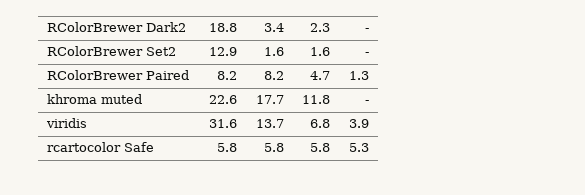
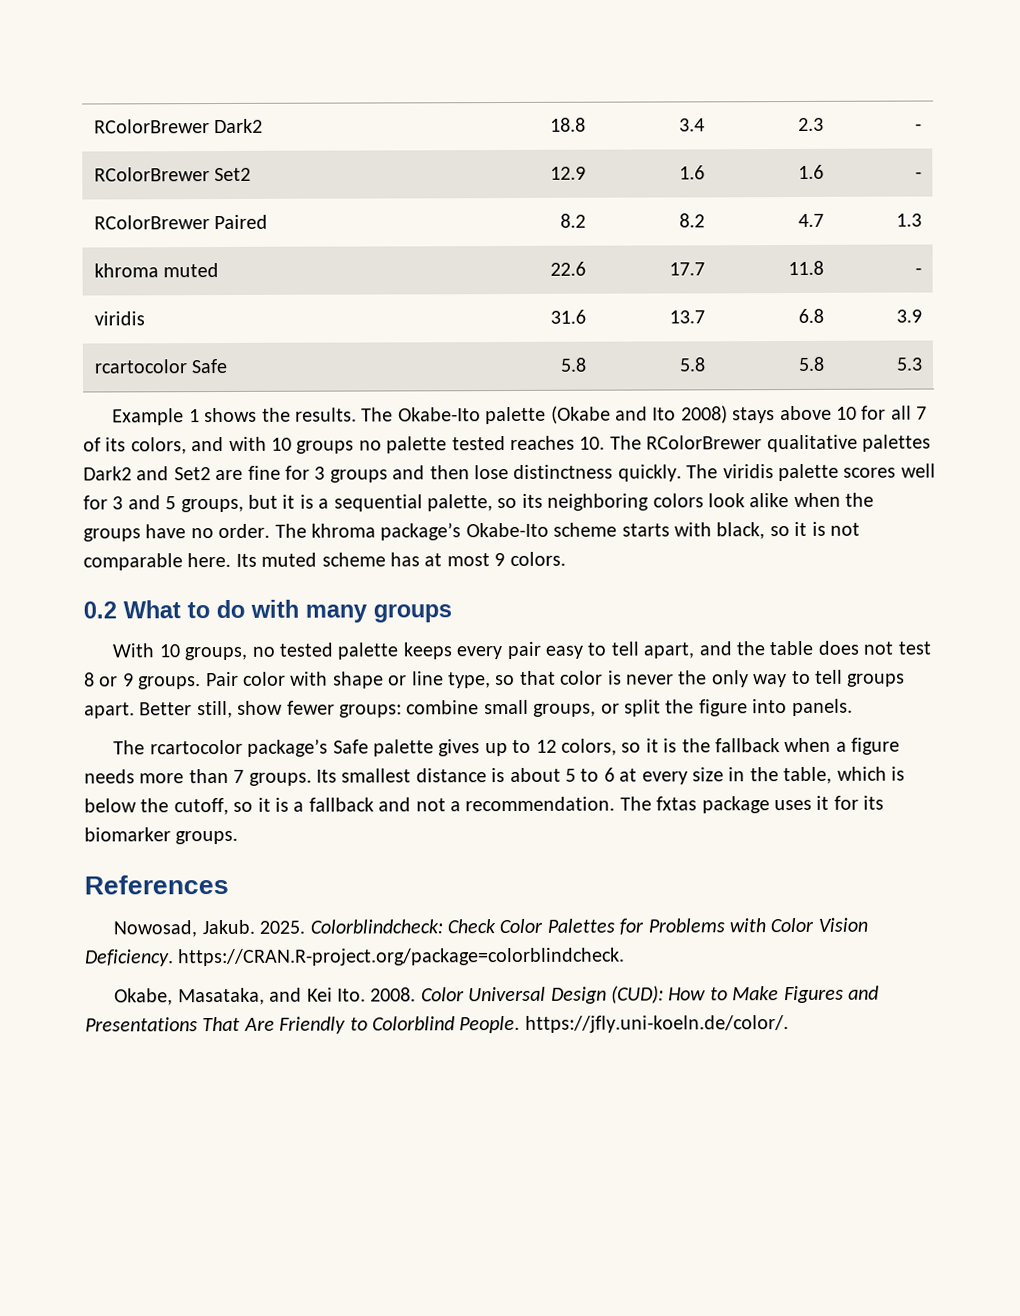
(370, 147) none -> [112,405,928,426] [83,434,931,455] [83,463,936,483] [83,492,875,513] [83,521,860,542] [83,551,566,571] [83,599,452,623] [112,640,931,661] [84,669,906,690] [84,698,853,719] [113,737,901,757] [84,766,905,786] [84,795,885,816] [84,827,239,845] [84,874,229,895] [113,917,868,938] [85,947,626,967] [114,985,880,1006] [85,1015,789,1034] // Example 1 shows the results. The Okabe-Ito palette (Okabe and Ito 2008) stays above 10 for all 7 of its colors, and with 10 groups no palette tested reaches 10. The RColorBrewer qualitative palettes Dark2 and Set2 are fine for 3 groups and then lose distinctness quickly. The viridis palette scores well for 3 and 5 groups, but it is a sequential palette, so its neighboring colors look alike when the groups have no order. The khroma package’s Okabe-Ito scheme starts with black, so it is not comparable here. Its muted scheme has at most 9 colors. // 0.2 What to do with many groups // With 10 groups, no tested palette keeps every pair easy to tell apart, and the table does not test 8 or 9 groups. Pair color with shape or line type, so that color is never the only way to tell groups apart. Better still, show fewer groups: combine small groups, or split the figure into panels. // The rcartocolor package’s Safe palette gives up to 12 colors, so it is the fallback when a figure needs more than 7 groups. Its smallest distance is about 5 to 6 at every size in the table, which is below the cutoff, so it is a fallback and not a recommendation. The fxtas package uses it for its biomarker groups. // References // Nowosad, Jakub. 2025. Colorblindcheck: Check Color Palettes for Problems with Color Vision Deficiency. https://CRAN.R-project.org/package=colorblindcheck. // Okabe, Masataka, and Kei Ito. 2008. Color Universal Design (CUD): How to Make Figures and Presentations That Are Friendly to Colorblind People. https://jfly.uni-koeln.de/color/.

